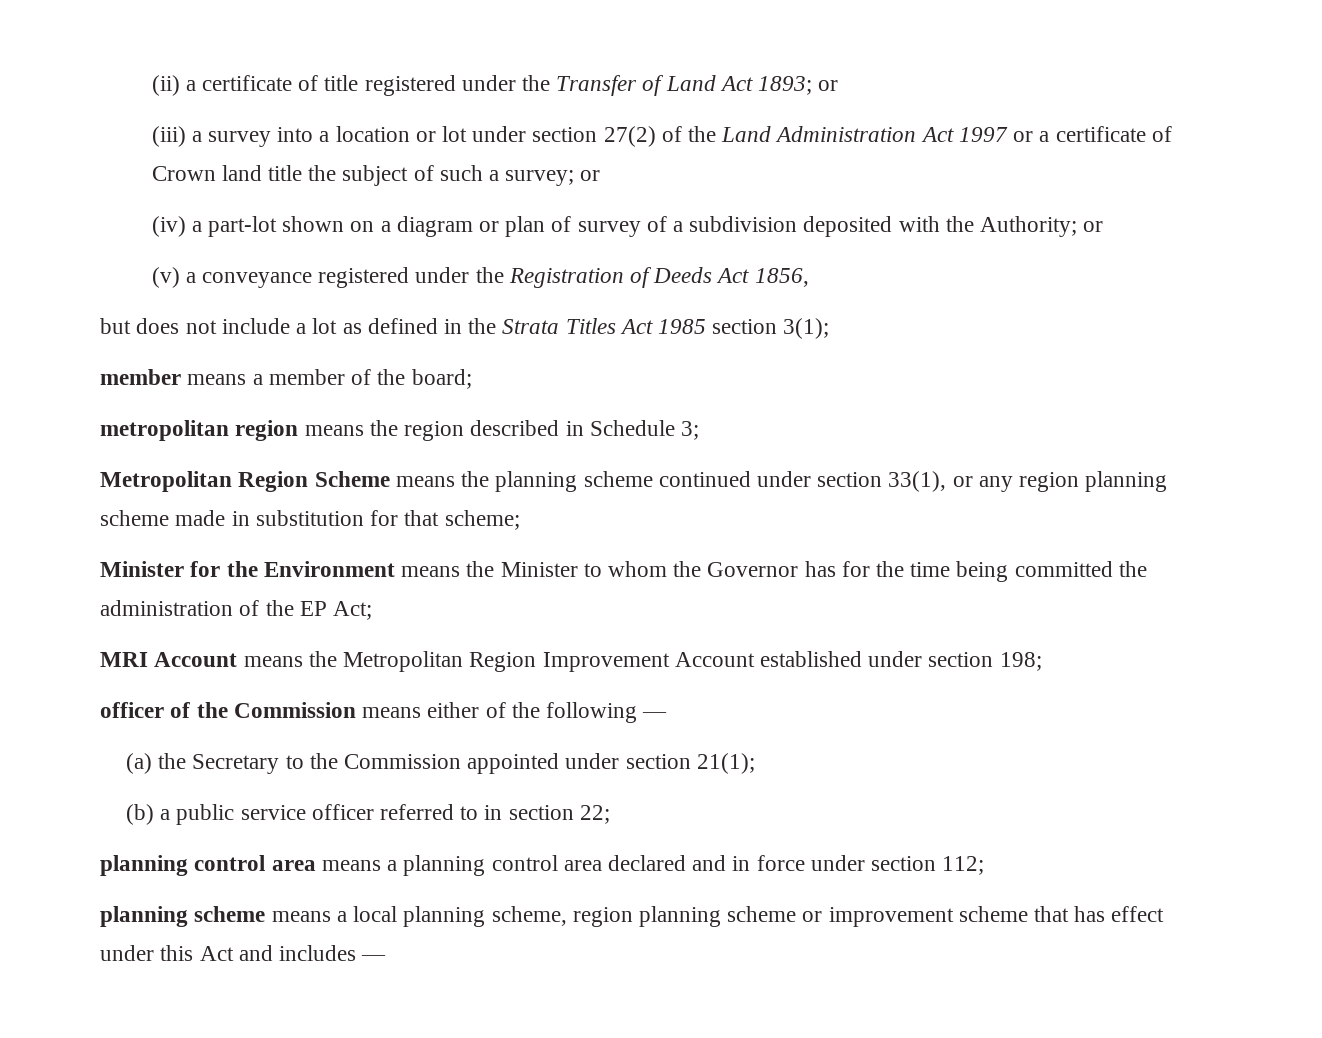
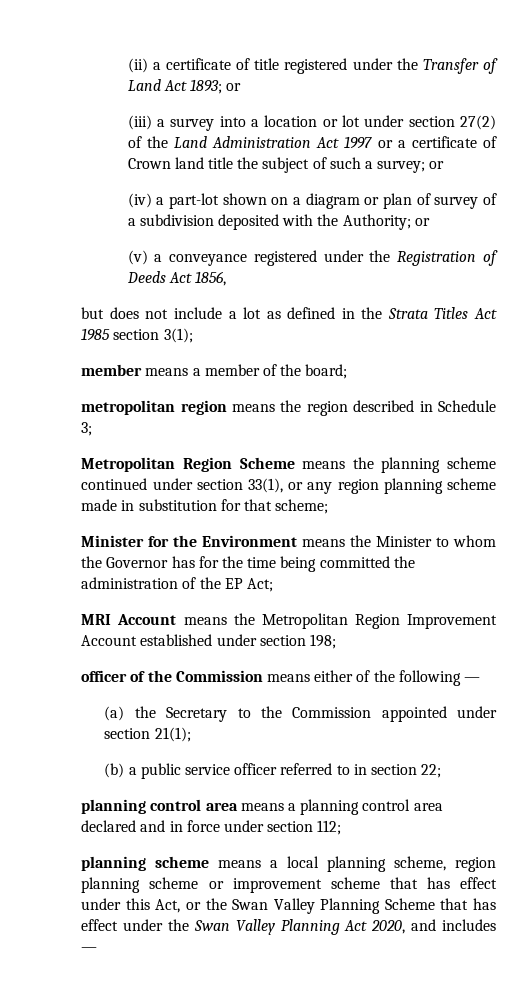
[199,946,234,961] Act -> [155,898,497,914] [81,919,406,935] Act, or the Swan Valley Planning Scheme that has effect under the Swan Valley Planning Act 2020,

